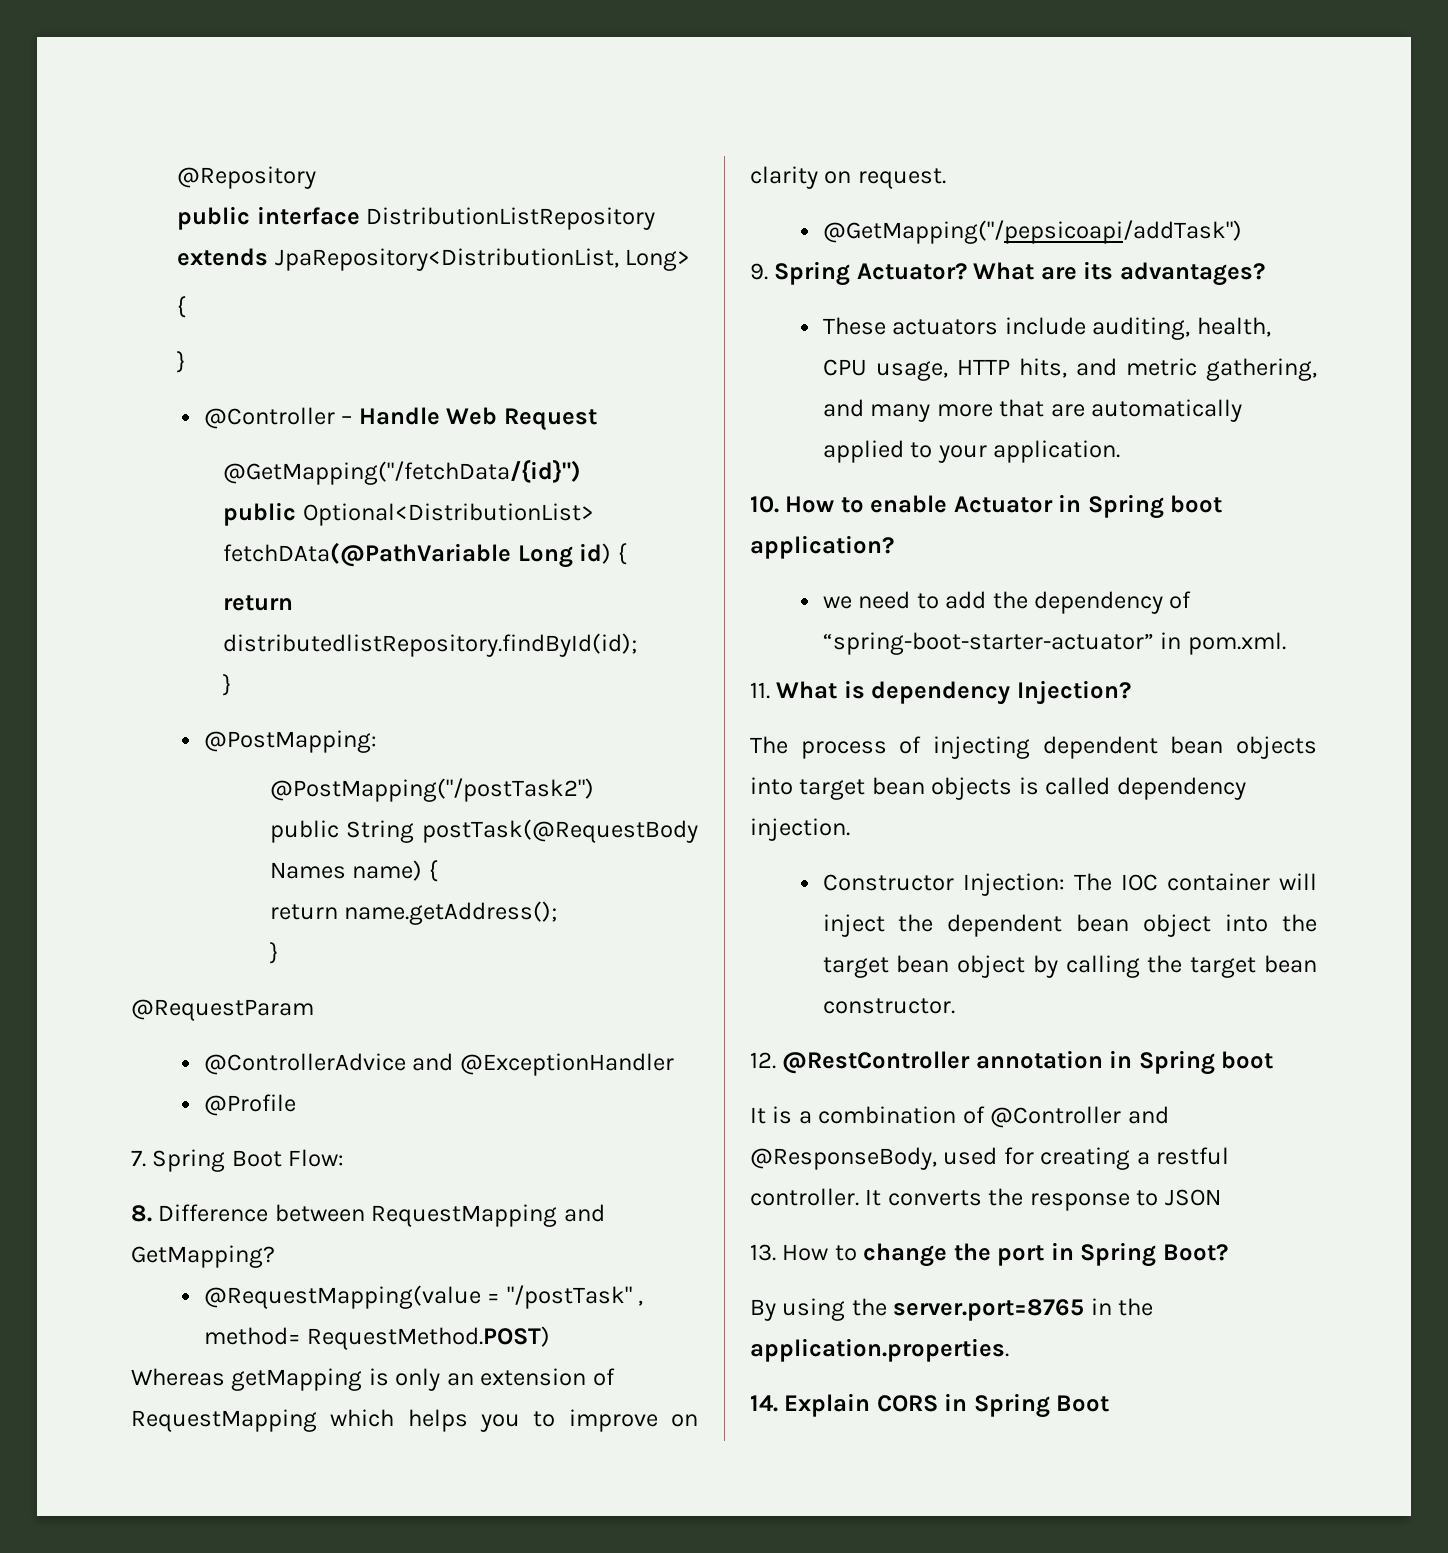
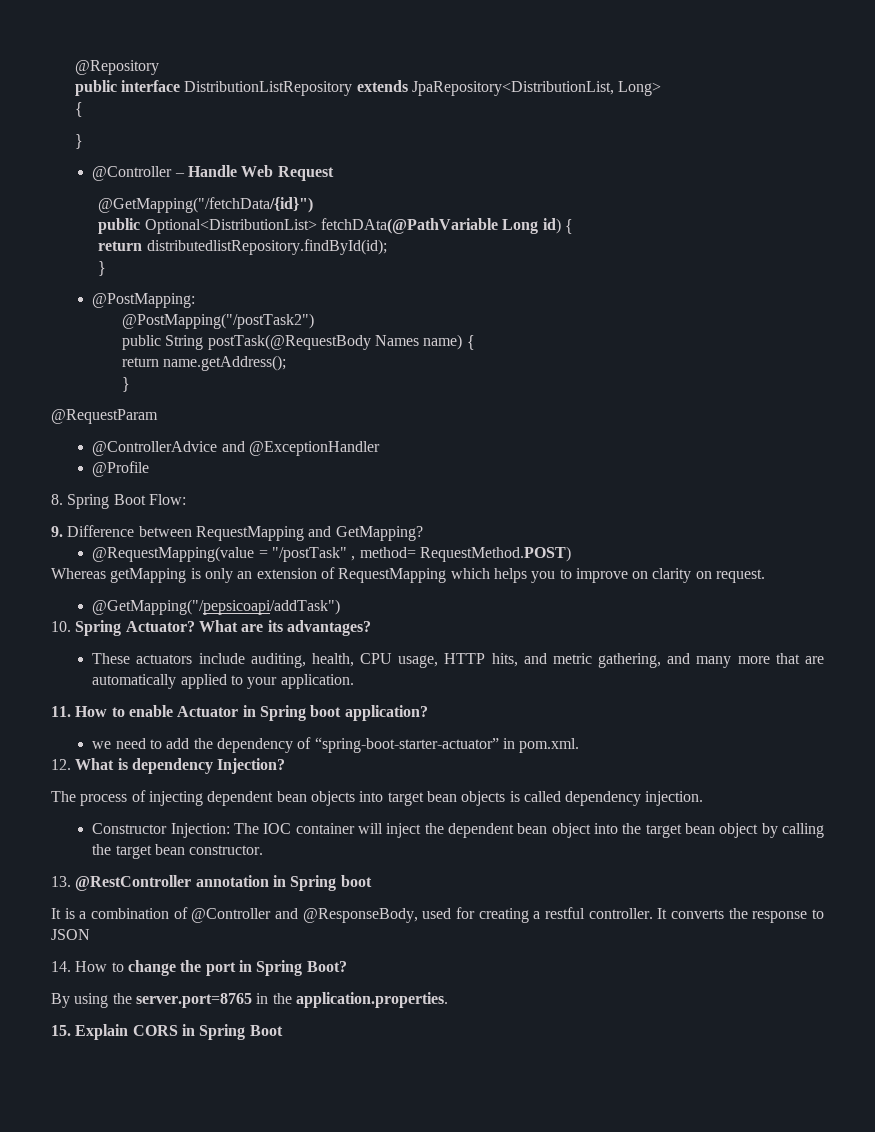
[131,1150,146,1167] 7. -> [51,494,63,505] 8.
[131,1205,152,1222] 8. -> [51,526,63,537] 9.
[750,263,768,280] 9. -> [51,621,71,632] 10.
[750,496,779,513] 10. -> [51,706,71,717] 11.
[750,682,770,699] 11. -> [51,759,71,770] 12.
[750,1052,776,1069] 12. -> [51,876,71,887] 13.
[750,1244,776,1261] 13. -> [51,961,71,972] 14.
[750,1395,778,1412] 14. -> [51,1025,71,1036] 15.

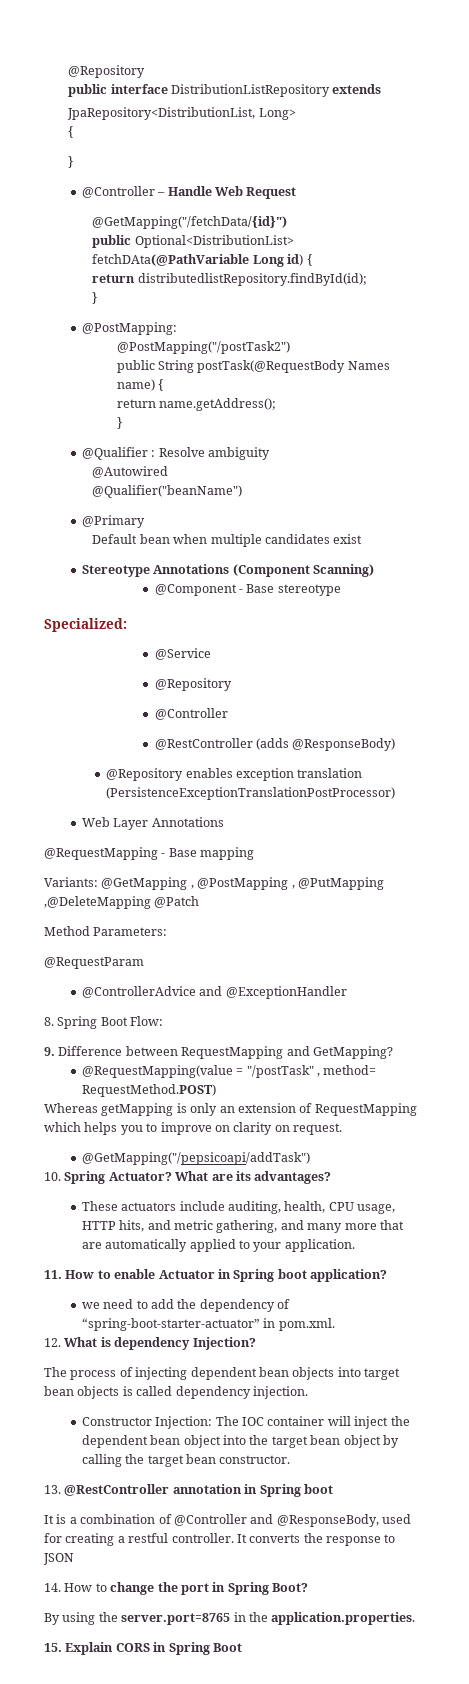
(408, 86) none -> (382, 89) //
(130, 384) none -> [81,447,271,460] [92,466,169,478] [92,485,243,498] [81,515,145,528] [92,534,363,547] [81,564,375,577] [154,584,341,596] [44,618,127,632] [154,648,211,660] [154,678,232,691] [154,708,228,720] [154,738,396,751] [106,768,363,781] [106,787,396,800] [81,817,224,830] [44,847,255,860] [44,877,384,890] [44,896,200,909] [44,926,168,936] // @Qualifier : Resolve ambiguity // @Autowired // @Qualifier("beanName") // @Primary // Default bean when multiple candidates exist // Stereotype Annotations (Component Scanning) // @Component - Base stereotype // Specialized: // @Service // @Repository // @Controller // @RestController (adds @ResponseBody) // @Repository enables exception translation (PersistenceExceptionTranslationPostProcessor) // Web Layer Annotations // @RequestMapping - Base mapping // Variants: @GetMapping , @PostMapping , @PutMapping ,@DeleteMapping @Patch // Method Parameters:
[92,461,150,477] // @Profile -> (347, 992) none

